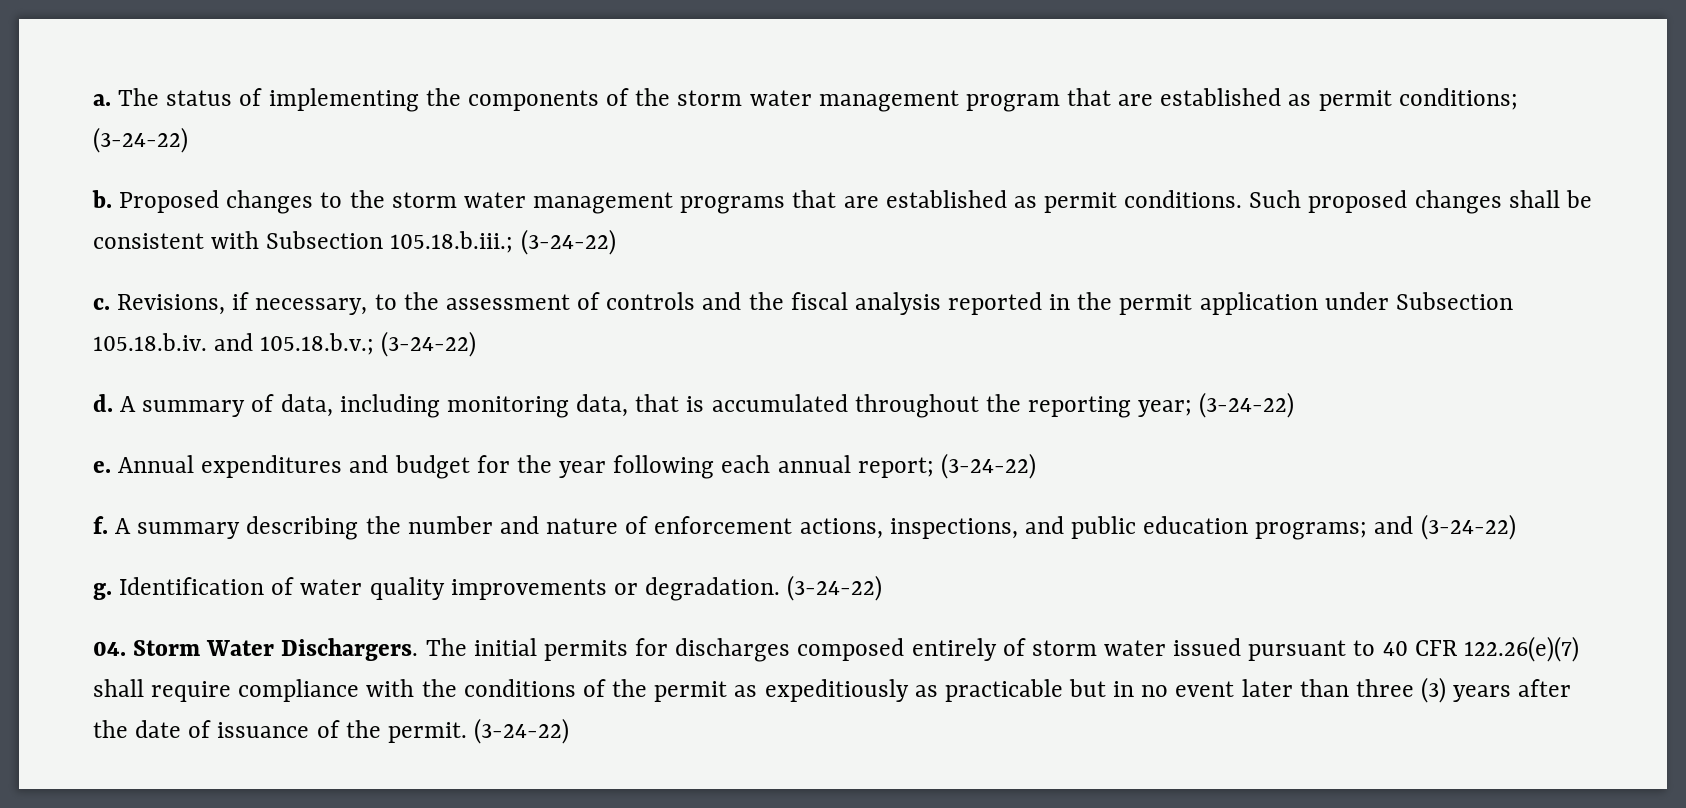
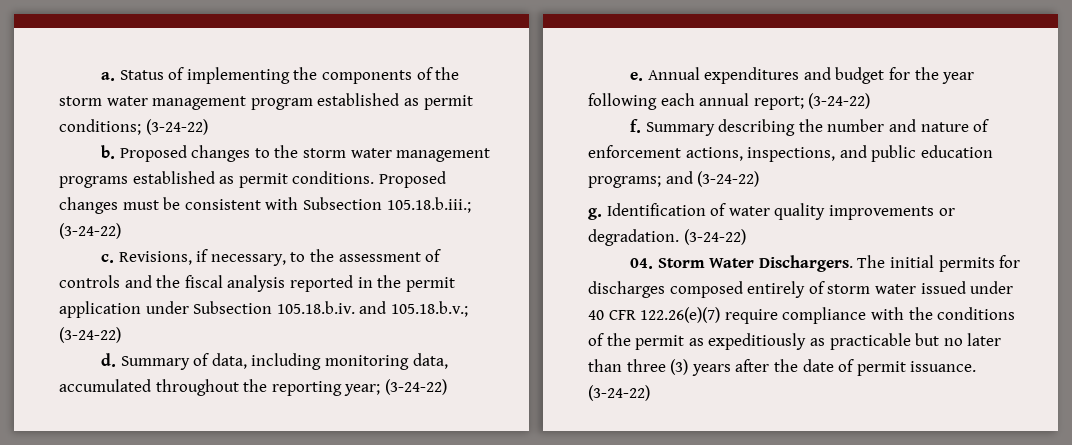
[118,88,233,106] The status -> [119,70,164,80] Status
[1067,88,1154,106] that are -> (313, 104) none
[792,190,879,208] that are -> (128, 182) none
[1249,190,1560,214] Such proposed changes shall -> [378,171,446,188] [59,197,159,214] Proposed changes must
[120,396,246,417] A summary -> [120,356,190,370] Summary
[635,394,705,412] that is -> (448, 361) none
[115,518,241,539] A summary -> [645,122,715,136] Summary
[1248,640,1376,661] pursuant to -> [970,281,1014,294] under
[93,679,144,697] shall -> (721, 315) none
[1113,681,1235,697] in no event -> [943,338,963,346] no
[217,720,467,743] issuance of the permit. -> [856,361,977,376] permit issuance.

